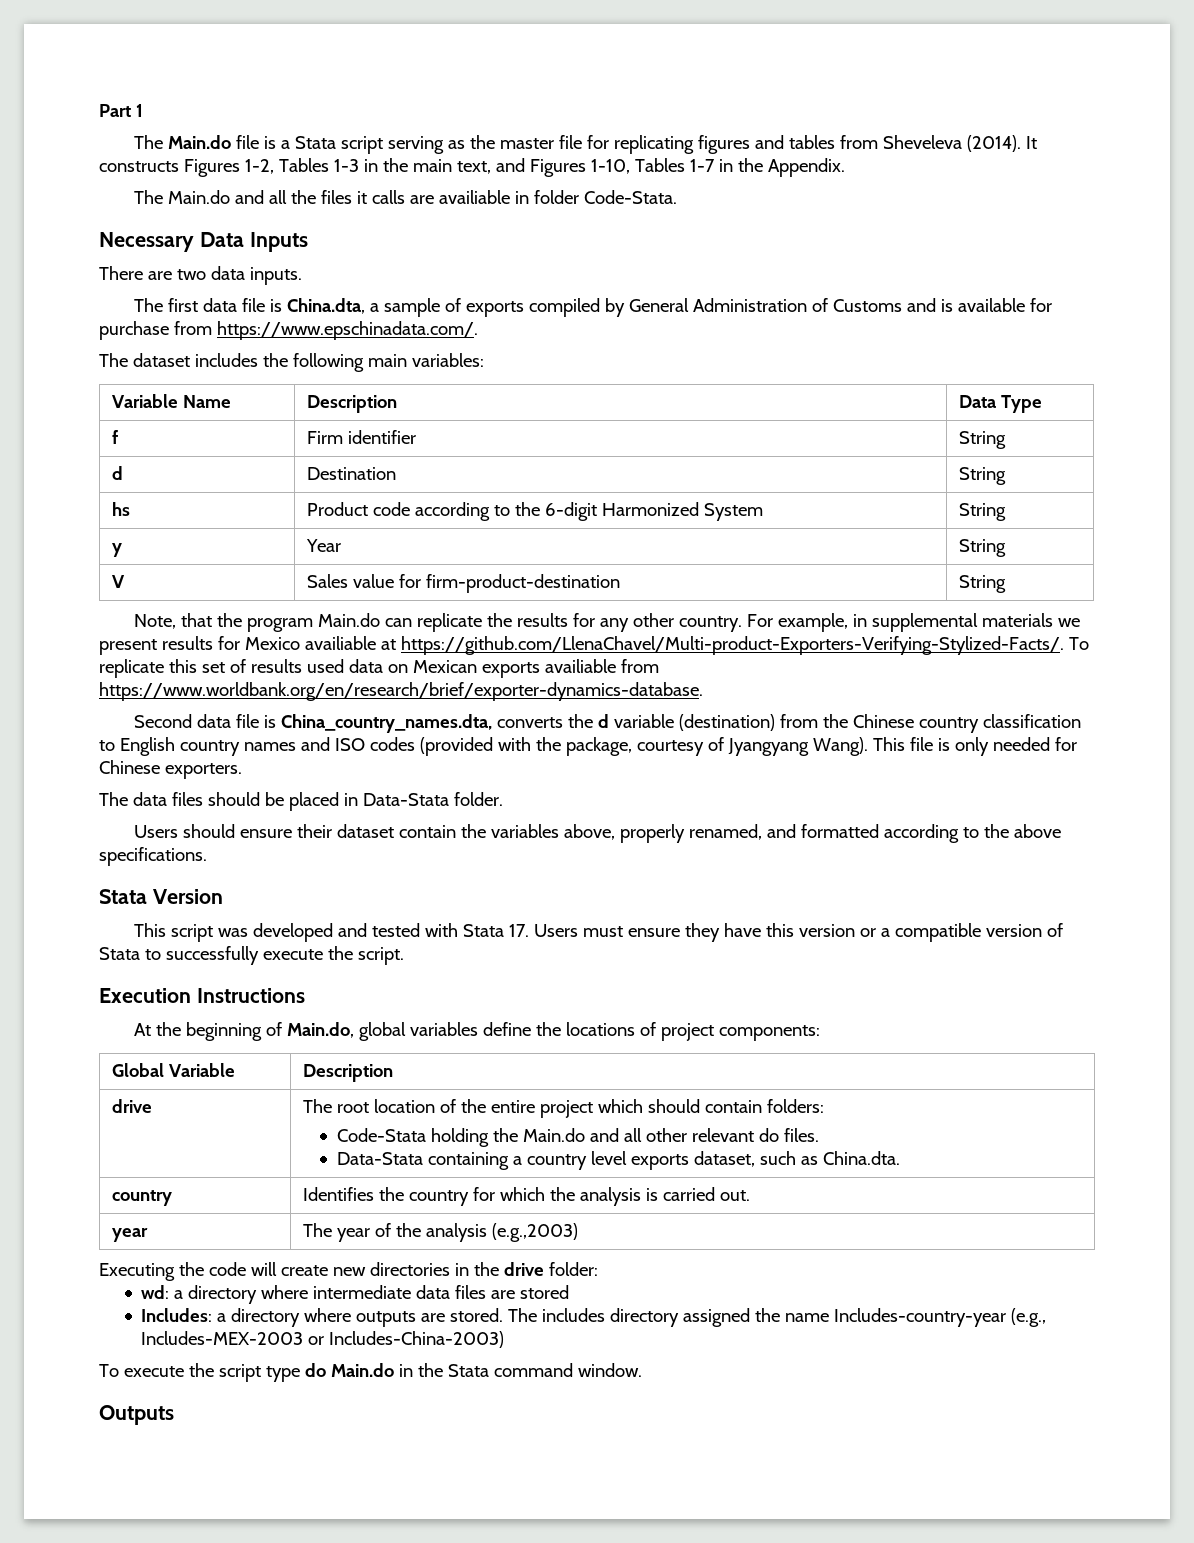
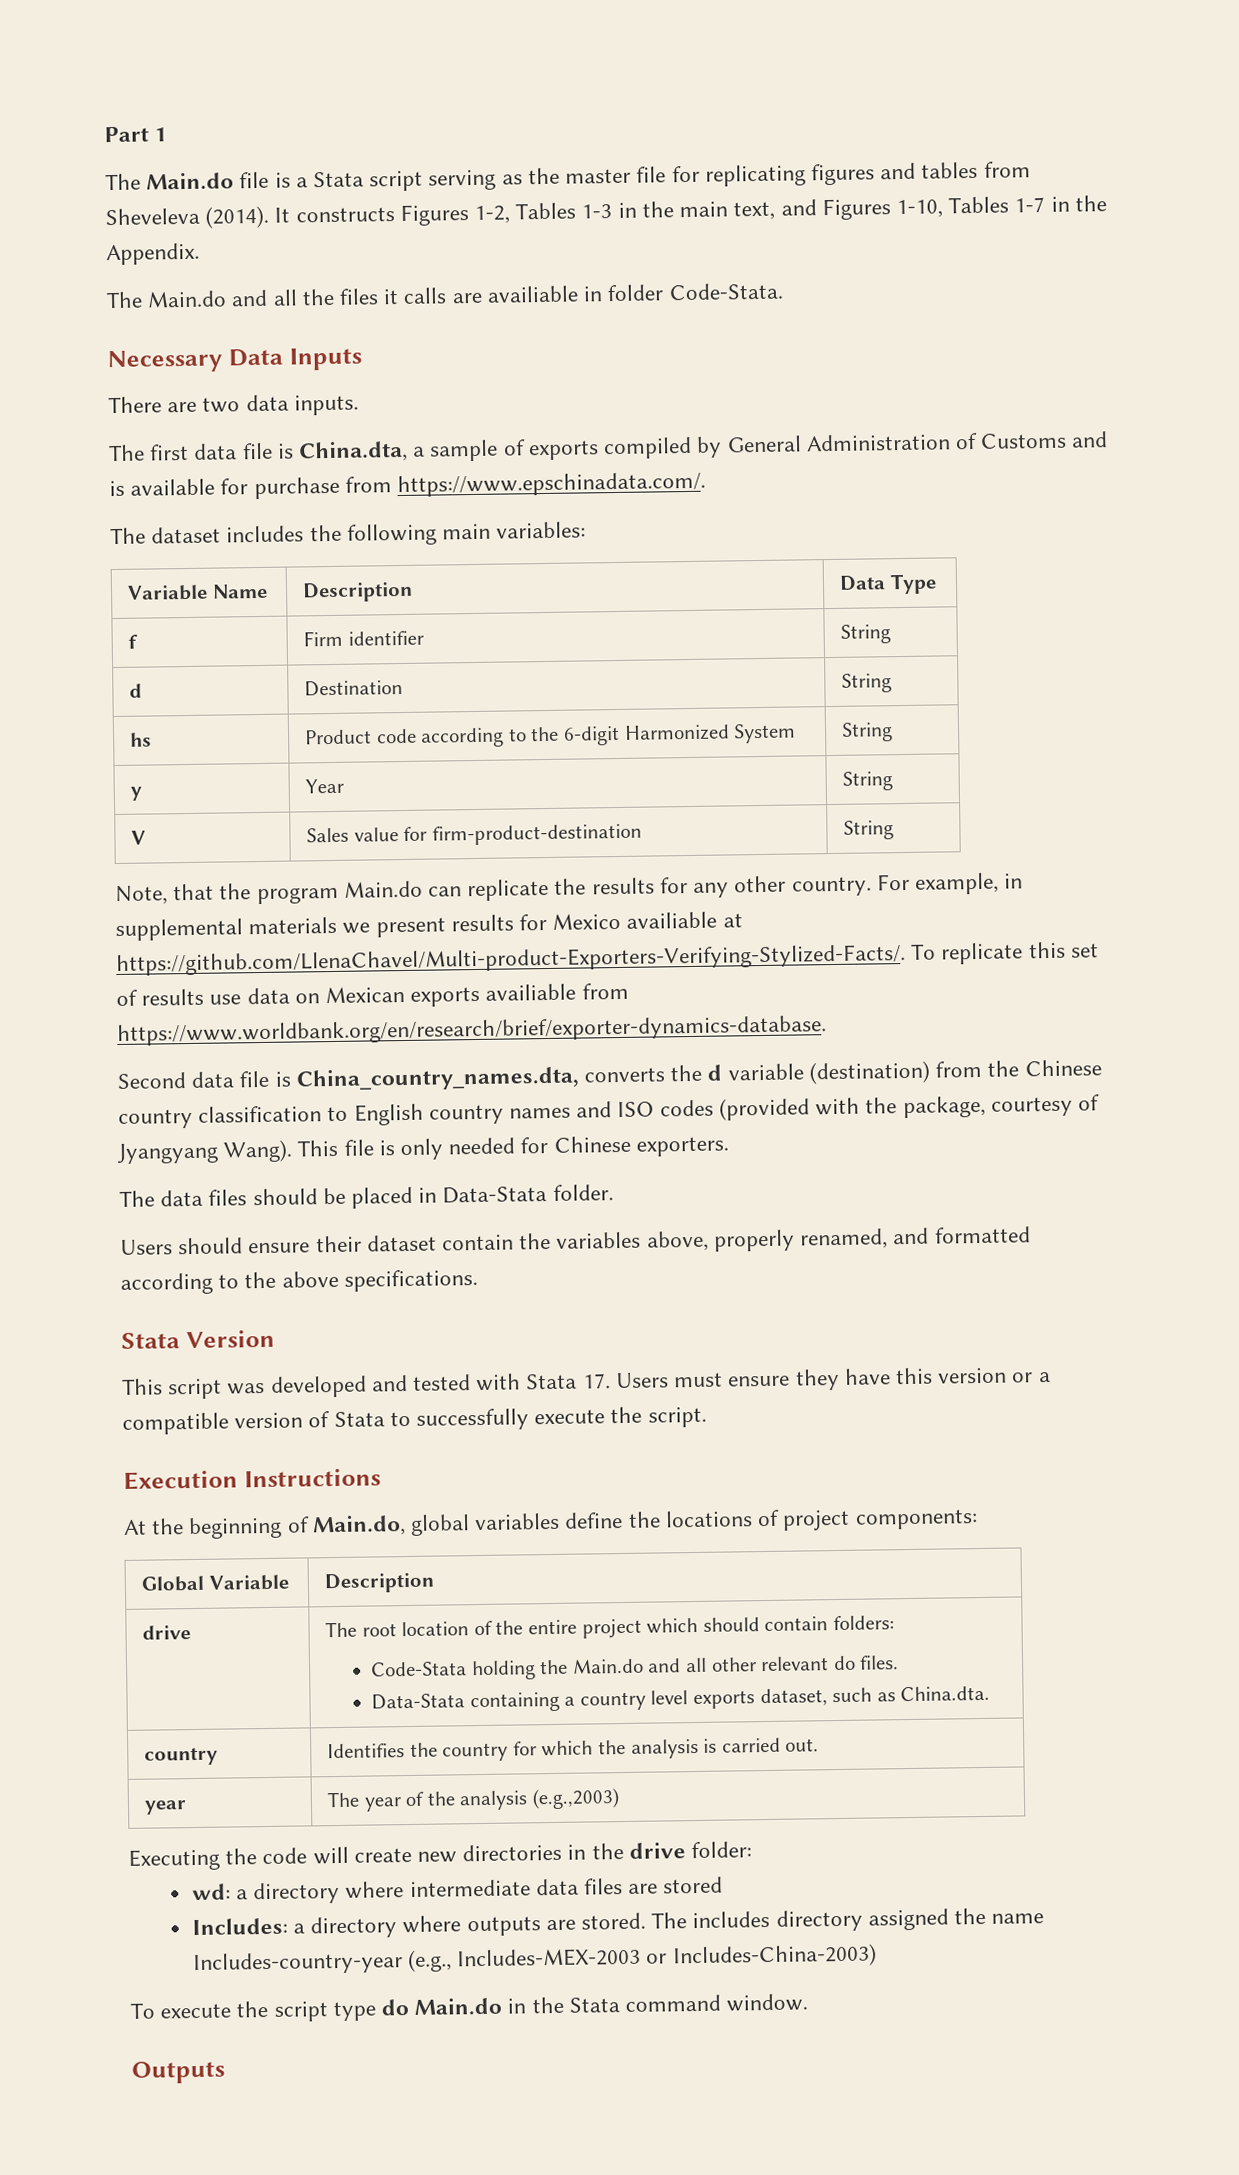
[306,659,344,673] used -> [209,994,242,1005] use

